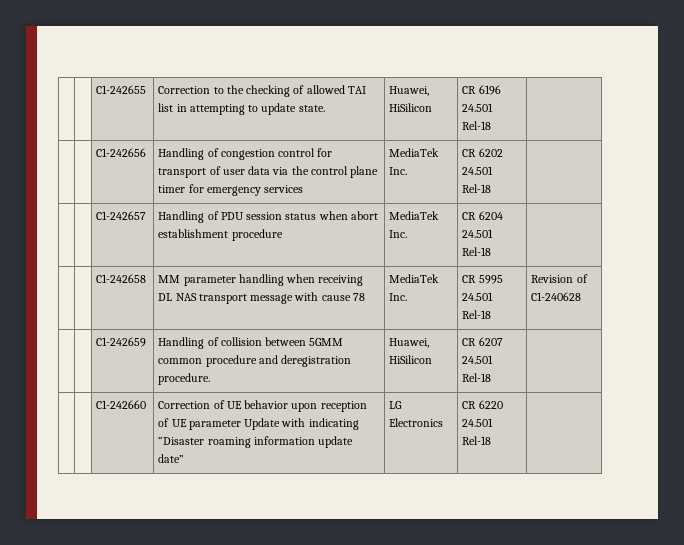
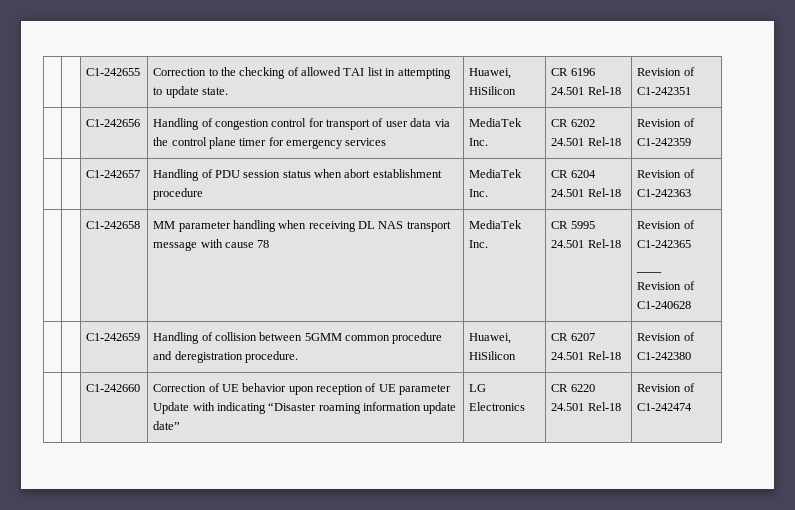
(492, 125) none -> [637,67,695,76] [637,87,692,95] Revision of C1-242351
(492, 188) none -> [637,118,695,127] [637,138,692,146] Revision of C1-242359
(492, 251) none -> [637,169,695,178] [637,189,692,197] Revision of C1-242363
(588, 278) none -> [637,240,692,248] [636,271,663,273] [637,281,695,290] C1-242365 // ____ // Revision of
(492, 377) none -> [637,332,695,341] [637,352,692,360] Revision of C1-242380
(492, 440) none -> [637,383,695,392] [637,403,693,411] Revision of C1-242474

